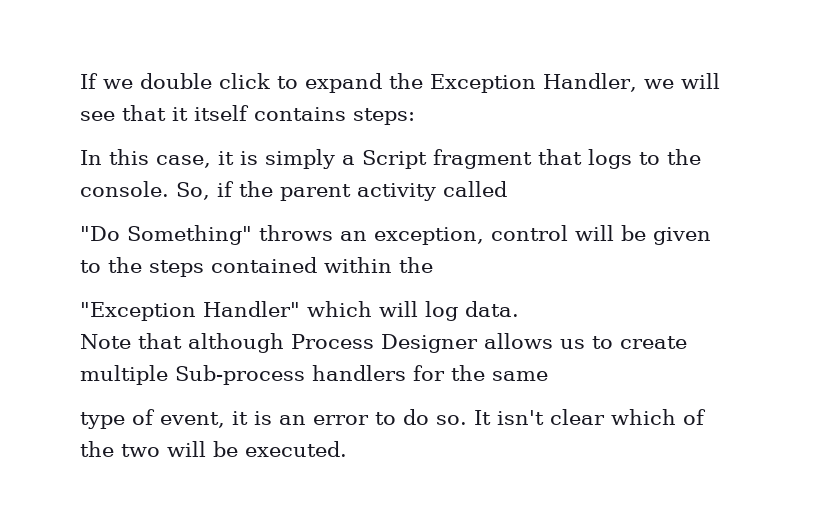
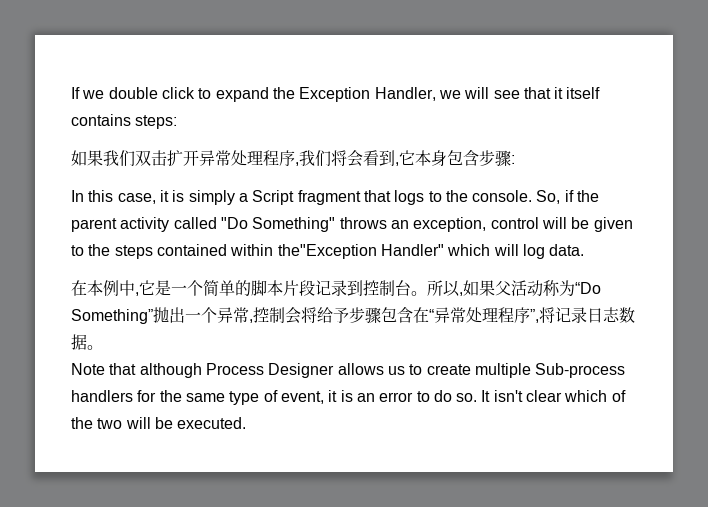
(415, 116) none -> [71,150,515,167] // 如果我们双击扩开异常处理程序,我们将会看到,它本身包含步骤:
(507, 189) // -> (217, 223) none
[399,257,433,273] [80,302,196,321] the // "Exception -> [277,244,377,259] the"Exception
(519, 309) none -> [71,280,601,297] [71,307,635,324] [71,334,103,350] // 在本例中,它是一个简单的脚本片段记录到控制台。所以,如果父活动称为“Do Something”抛出一个异常,控制会将给予步骤包含在“异常处理程序”,将记录日志数据。
(548, 376) // -> (225, 397) none

